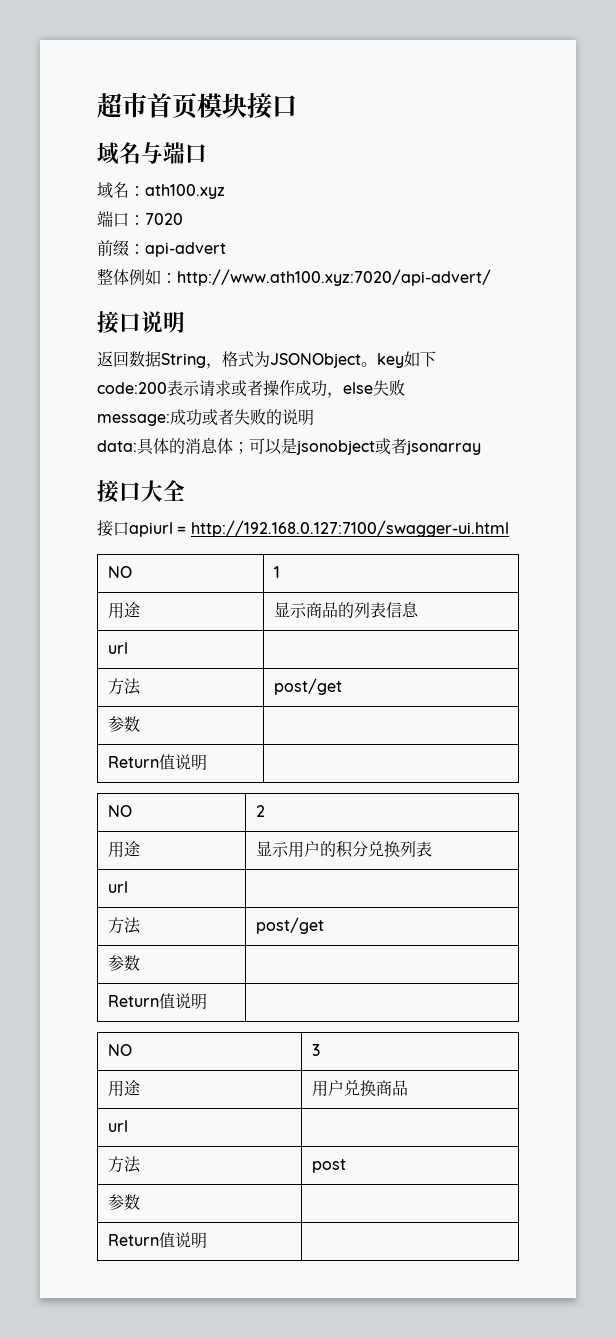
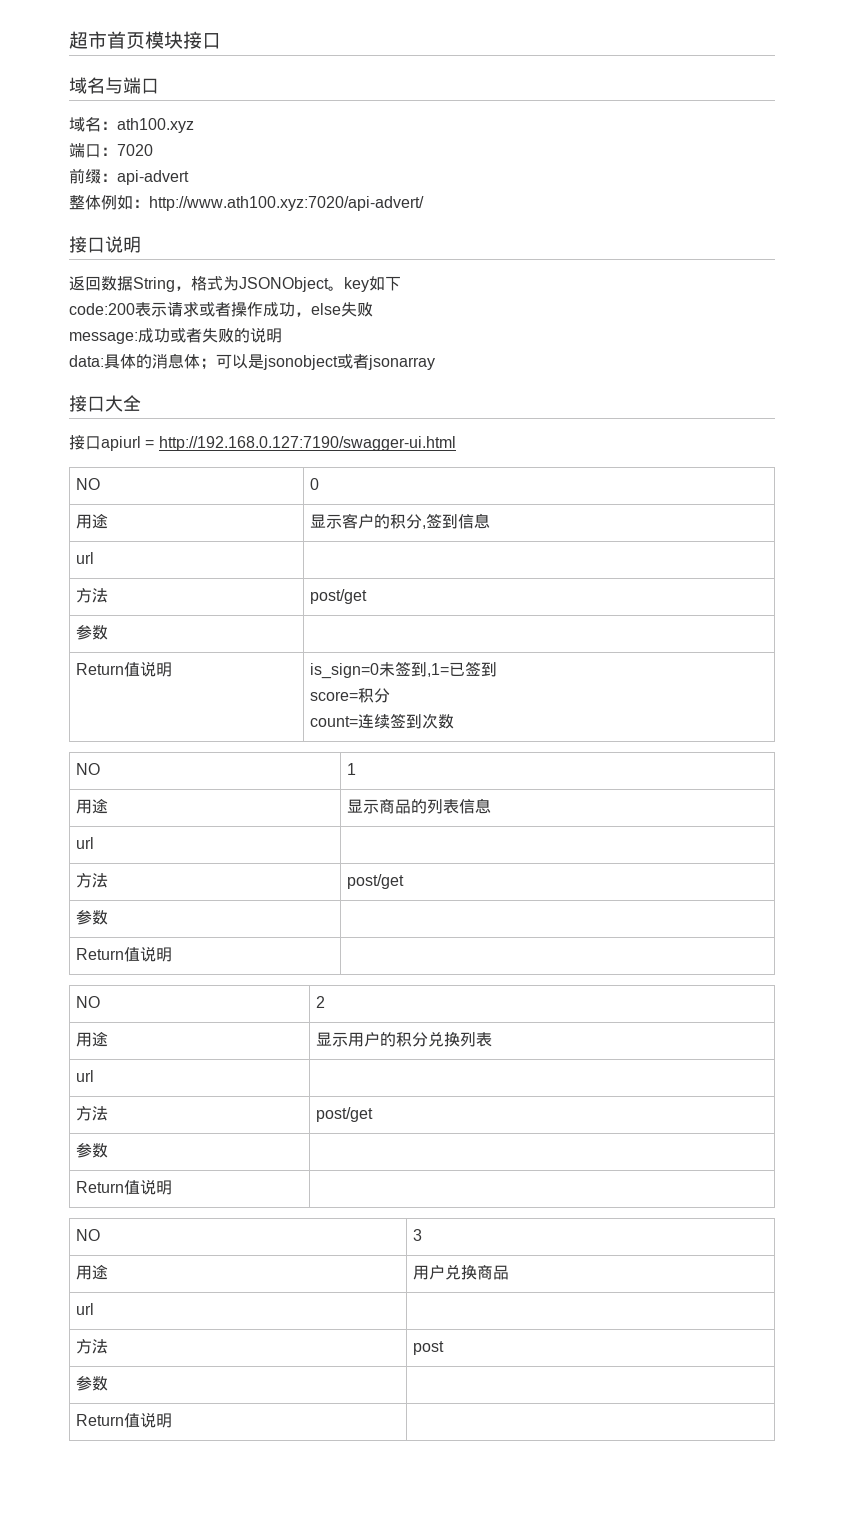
[190,520,509,537] http://192.168.0.127:7100/swagger-ui.html -> [158,436,456,451] [76,478,101,490] [310,478,320,490] [76,513,109,529] [310,513,491,529] [76,552,95,564] [76,588,109,603] [310,589,368,604] [76,625,109,640] [76,661,173,677] [310,661,498,679] [310,688,391,703] [310,713,455,729] http://192.168.0.127:7190/swagger-ui.html // NO | 0 // 用途 | 显示客户的积分,签到信息 // url | // 方法 | post/get // 参数 | // Return值说明 | is_sign=0未签到,1=已签到 // score=积分 // count=连续签到次数

